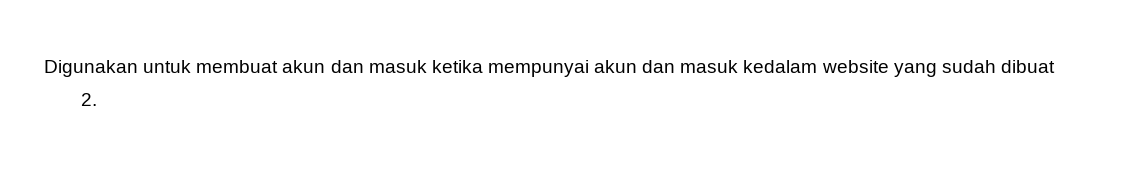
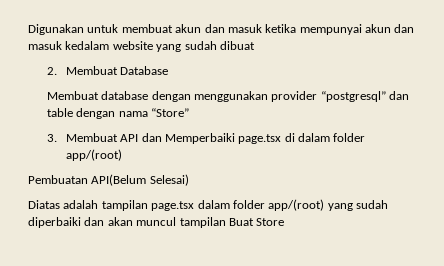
(98, 99) none -> [65,66,169,75] [46,91,410,102] [46,108,190,119] [46,133,366,144] [65,149,122,161] [28,174,189,186] [28,199,388,211] [28,217,285,228] Membuat Database // Membuat database dengan menggunakan provider “postgresql” dan table dengan nama “Store” // 3. Membuat API dan Memperbaiki page.tsx di dalam folder app/(root) // Pembuatan API(Belum Selesai) // Diatas adalah tampilan page.tsx dalam folder app/(root) yang sudah diperbaiki dan akan muncul tampilan Buat Store

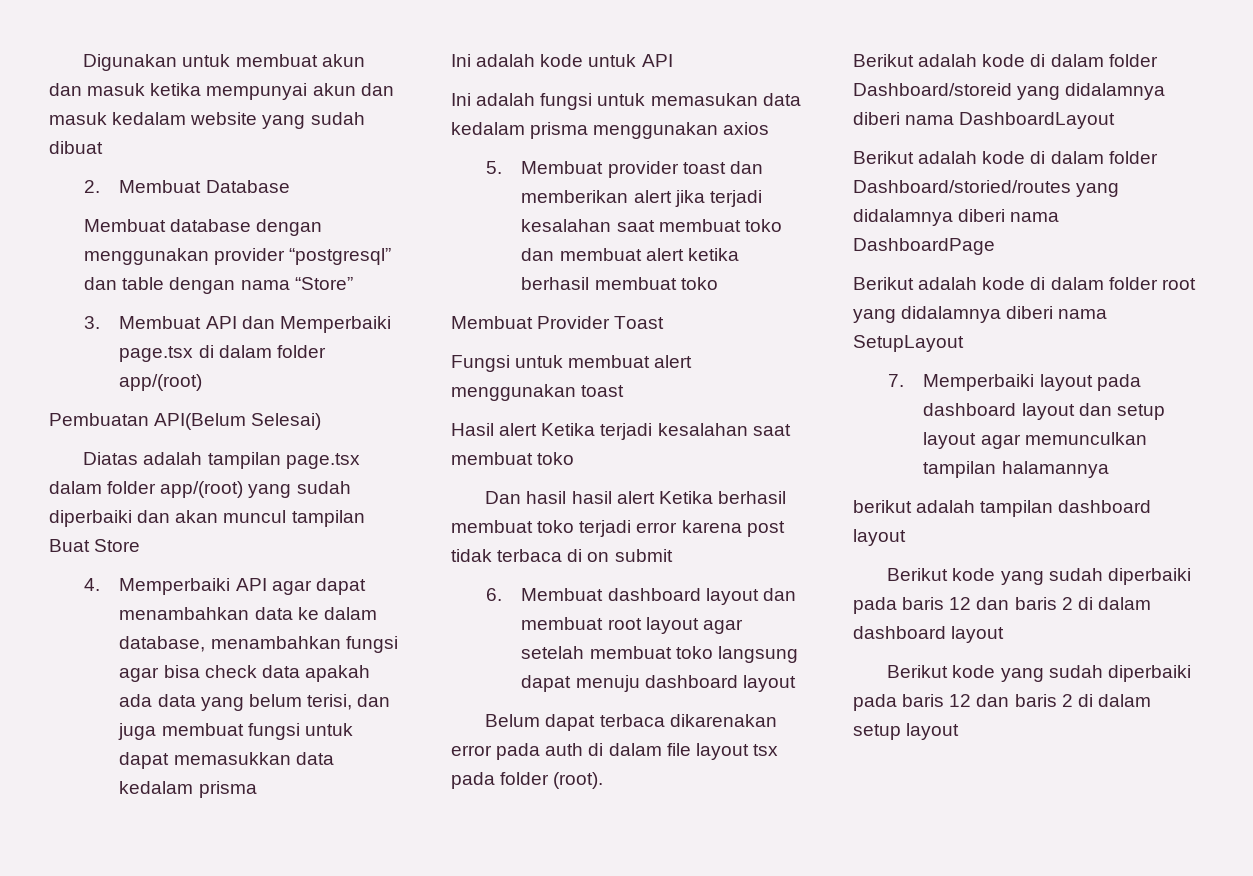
(285, 222) none -> [84,578,366,595] [119,607,377,620] [119,636,398,653] [119,665,370,682] [119,694,391,711] [118,723,353,740] [119,752,334,769] [119,781,257,798] [451,54,673,67] [451,93,801,110] [451,122,770,139] [486,161,763,178] [521,190,762,207] [521,219,782,232] [521,248,739,261] [521,277,718,290] [451,316,665,329] [451,355,693,372] [451,384,625,401] [451,423,791,440] [451,452,575,465] [485,491,786,504] [451,520,785,537] [451,549,673,562] [486,588,796,605] [521,617,743,634] [521,646,798,663] [521,675,796,692] [485,714,777,731] [451,743,778,760] [451,772,604,789] [853,54,1158,67] [853,83,1166,100] [853,112,1116,129] [853,151,1158,164] [853,180,1120,197] [853,209,1060,226] [853,238,995,255] [853,277,1196,290] [853,306,1108,323] [853,335,964,352] [888,374,1141,391] [923,403,1165,420] [923,432,1147,449] [923,461,1109,478] [853,500,1152,517] [853,529,906,546] [887,568,1191,585] [853,597,1151,614] [853,626,1005,643] [887,665,1191,682] [853,694,1151,711] [853,723,960,740] // 4. Memperbaiki API agar dapat menambahkan data ke dalam database, menambahkan fungsi agar bisa check data apakah ada data yang belum terisi, dan juga membuat fungsi untuk dapat memasukkan data kedalam prisma // Ini adalah kode untuk API // Ini adalah fungsi untuk memasukan data kedalam prisma menggunakan axios // 5. Membuat provider toast dan memberikan alert jika terjadi kesalahan saat membuat toko dan membuat alert ketika berhasil membuat toko // Membuat Provider Toast // Fungsi untuk membuat alert menggunakan toast // Hasil alert Ketika terjadi kesalahan saat membuat toko // Dan hasil hasil alert Ketika berhasil membuat toko terjadi error karena post tidak terbaca di on submit // 6. Membuat dashboard layout dan membuat root layout agar setelah membuat toko langsung dapat menuju dashboard layout // Belum dapat terbaca dikarenakan error pada auth di dalam file layout tsx pada folder (root). // Berikut adalah kode di dalam folder Dashboard/storeid yang didalamnya diberi nama DashboardLayout // Berikut adalah kode di dalam folder Dashboard/storied/routes yang didalamnya diberi nama DashboardPage // Berikut adalah kode di dalam folder root yang didalamnya diberi nama SetupLayout // 7. Memperbaiki layout pada dashboard layout dan setup layout agar memunculkan tampilan halamannya // berikut adalah tampilan dashboard layout // Berikut kode yang sudah diperbaiki pada baris 12 dan baris 2 di dalam dashboard layout // Berikut kode yang sudah diperbaiki pada baris 12 dan baris 2 di dalam setup layout

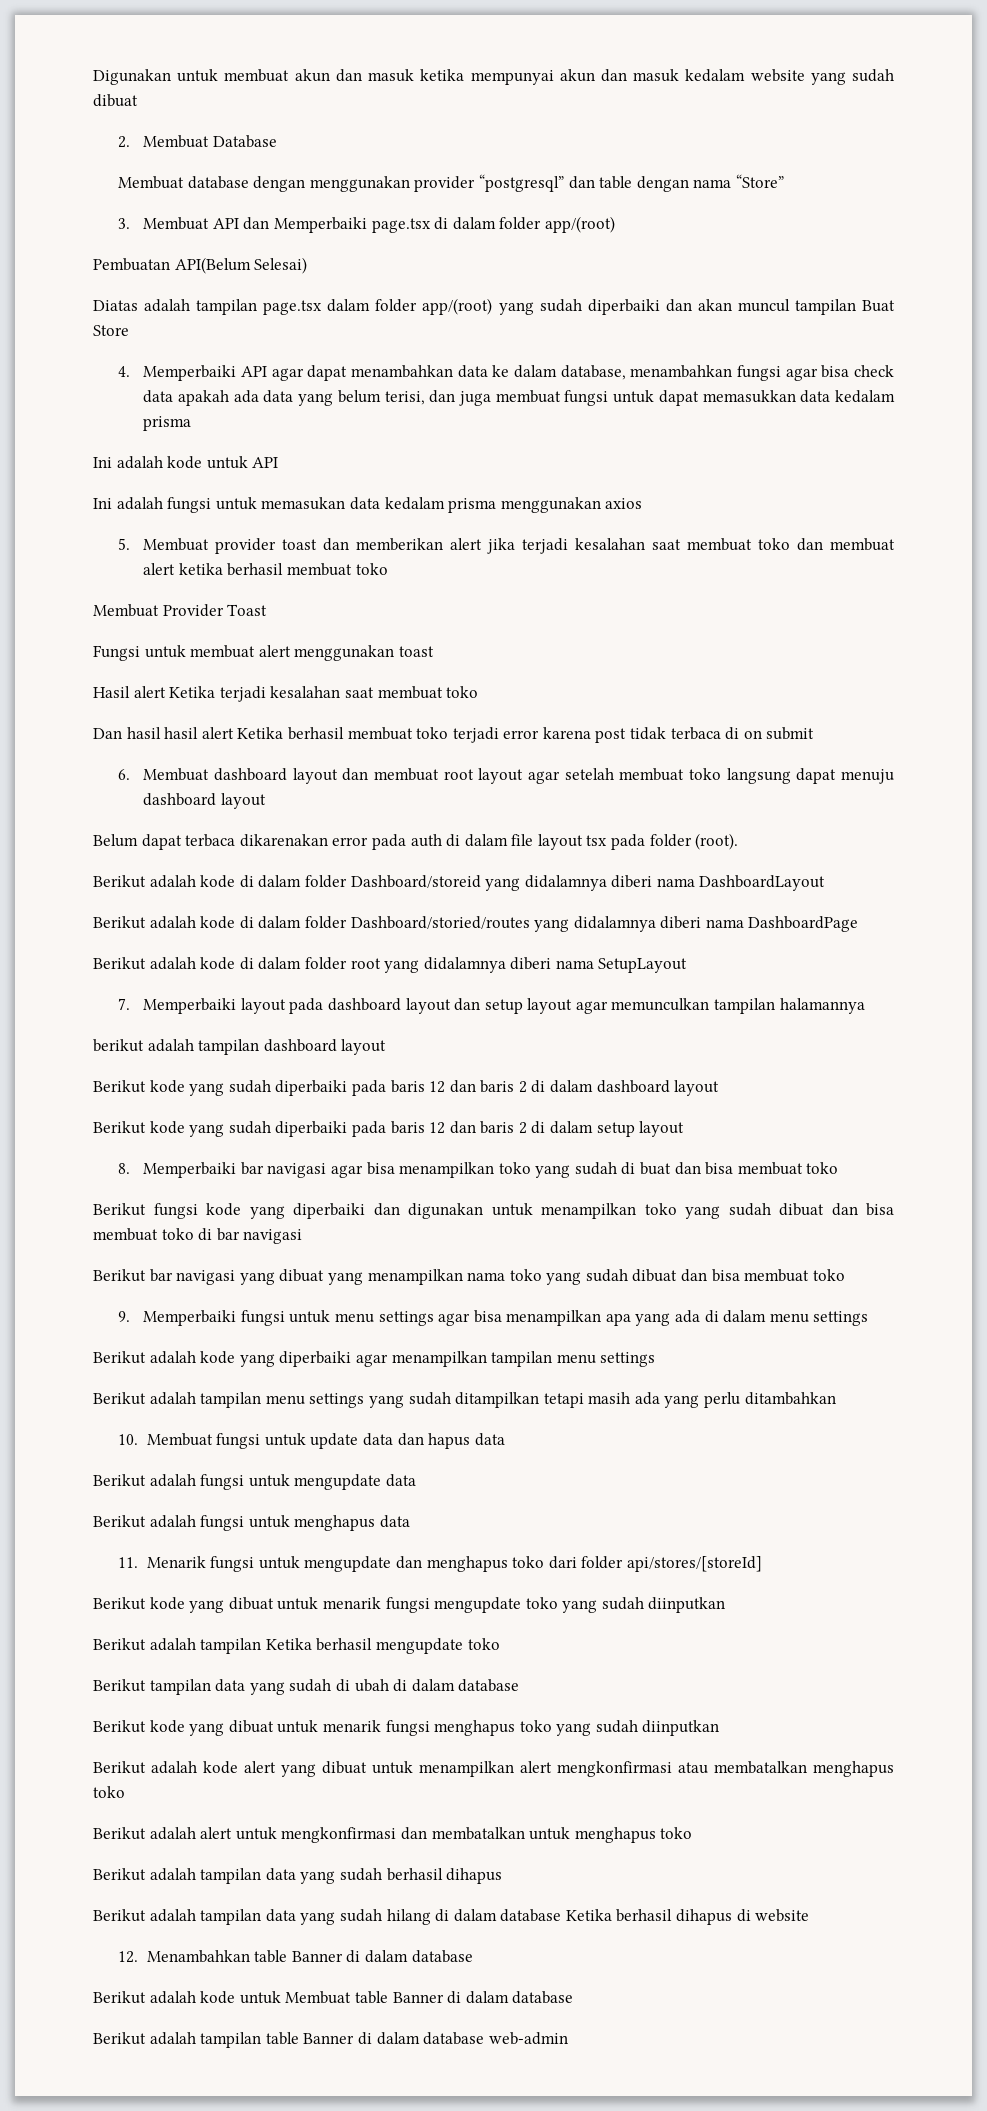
(960, 731) none -> [118,1162,839,1178] [93,1203,894,1219] [93,1228,303,1244] [93,1269,845,1285] [118,1310,869,1326] [93,1351,656,1367] [93,1392,836,1408] [118,1433,505,1449] [93,1474,416,1490] [93,1515,410,1531] [118,1556,762,1572] [93,1597,726,1613] [93,1638,500,1654] [93,1679,520,1695] [93,1720,720,1736] [93,1761,894,1777] [93,1786,125,1798] [93,1827,693,1843] [93,1868,503,1884] [93,1909,810,1925] [118,1950,473,1963] [93,1991,574,2004] [93,2032,568,2048] // 8. Memperbaiki bar navigasi agar bisa menampilkan toko yang sudah di buat dan bisa membuat toko // Berikut fungsi kode yang diperbaiki dan digunakan untuk menampilkan toko yang sudah dibuat dan bisa membuat toko di bar navigasi // Berikut bar navigasi yang dibuat yang menampilkan nama toko yang sudah dibuat dan bisa membuat toko // 9. Memperbaiki fungsi untuk menu settings agar bisa menampilkan apa yang ada di dalam menu settings // Berikut adalah kode yang diperbaiki agar menampilkan tampilan menu settings // Berikut adalah tampilan menu settings yang sudah ditampilkan tetapi masih ada yang perlu ditambahkan // 10. Membuat fungsi untuk update data dan hapus data // Berikut adalah fungsi untuk mengupdate data // Berikut adalah fungsi untuk menghapus data // 11. Menarik fungsi untuk mengupdate dan menghapus toko dari folder api/stores/[storeId] // Berikut kode yang dibuat untuk menarik fungsi mengupdate toko yang sudah diinputkan // Berikut adalah tampilan Ketika berhasil mengupdate toko // Berikut tampilan data yang sudah di ubah di dalam database // Berikut kode yang dibuat untuk menarik fungsi menghapus toko yang sudah diinputkan // Berikut adalah kode alert yang dibuat untuk menampilkan alert mengkonfirmasi atau membatalkan menghapus toko // Berikut adalah alert untuk mengkonfirmasi dan membatalkan untuk menghapus toko // Berikut adalah tampilan data yang sudah berhasil dihapus // Berikut adalah tampilan data yang sudah hilang di dalam database Ketika berhasil dihapus di website // 12. Menambahkan table Banner di dalam database // Berikut adalah kode untuk Membuat table Banner di dalam database // Berikut adalah tampilan table Banner di dalam database web-admin

